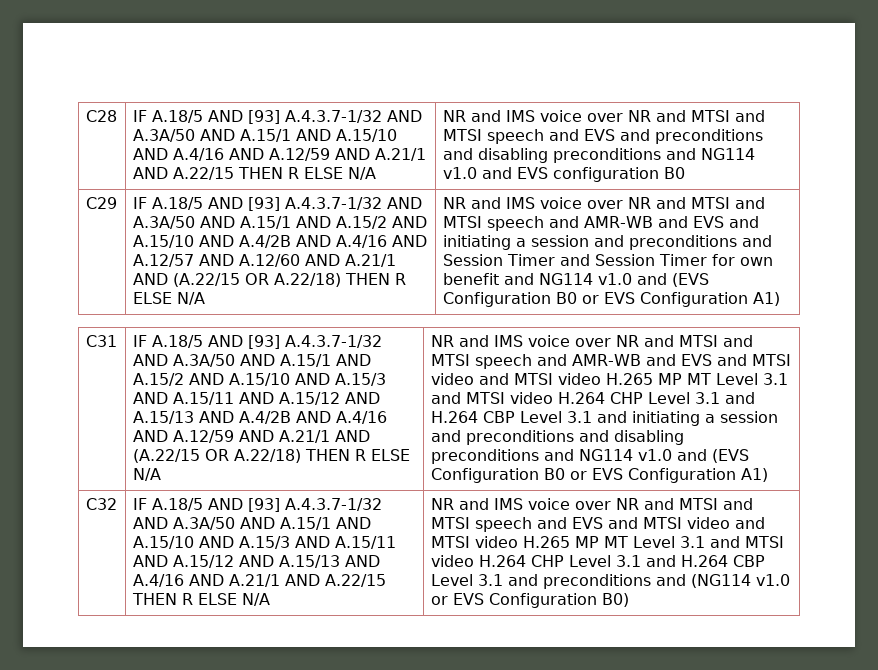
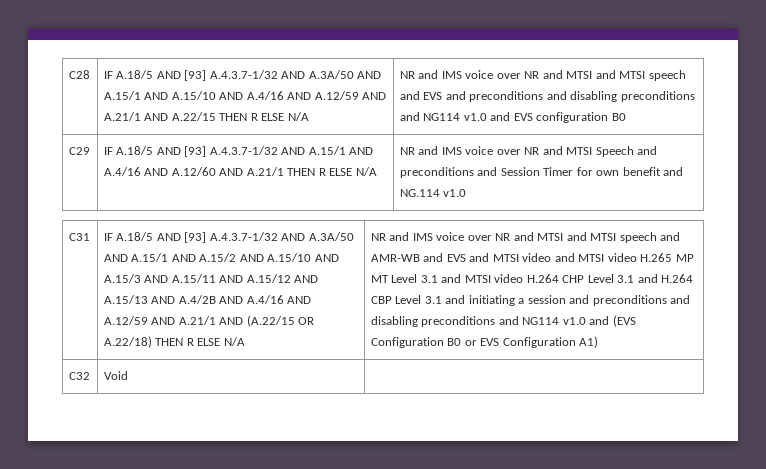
[132,216,427,229] [132,235,427,248] [132,254,396,267] [132,273,341,287] A.3A/50 AND A.15/1 AND A.15/2 AND A.15/10 AND A.4/2B AND A.4/16 AND A.12/57 AND A.12/60 AND A.21/1 AND (A.22/15 OR A.22/18) -> [308,146,374,155] [103,167,284,176] A.15/1 AND A.4/16 AND A.12/60 AND A.21/1
[734,197,765,209] [442,216,759,231] [442,235,589,250] and MTSI speech and AMR-WB and EVS and initiating a session -> [595,146,634,157] Speech
[559,254,707,266] and Session Timer -> (574, 171) none
[538,273,709,287] [442,292,780,307] NG114 v1.0 and (EVS Configuration B0 or EVS Configuration A1) -> [399,189,467,197] NG.114 v1.0
[132,498,382,512] [132,517,371,530] [132,536,396,549] [132,555,380,568] [132,574,386,587] [131,593,270,606] [430,498,753,510] [430,517,765,532] [430,536,784,548] [430,555,765,567] [430,574,790,589] [430,593,629,608] IF A.18/5 AND [93] A.4.3.7-1/32 AND A.3A/50 AND A.15/1 AND A.15/10 AND A.15/3 AND A.15/11 AND A.15/12 AND A.15/13 AND A.4/16 AND A.21/1 AND A.22/15 THEN R ELSE N/A | NR and IMS voice over NR and MTSI and MTSI speech and EVS and MTSI video and MTSI video H.265 MP MT Level 3.1 and MTSI video H.264 CHP Level 3.1 and H.264 CBP Level 3.1 and preconditions and (NG114 v1.0 or EVS Configuration B0) -> [103,371,128,380] Void |

